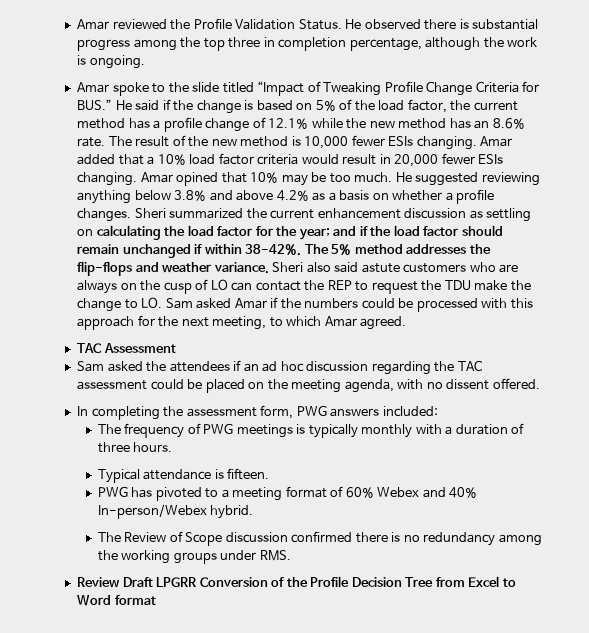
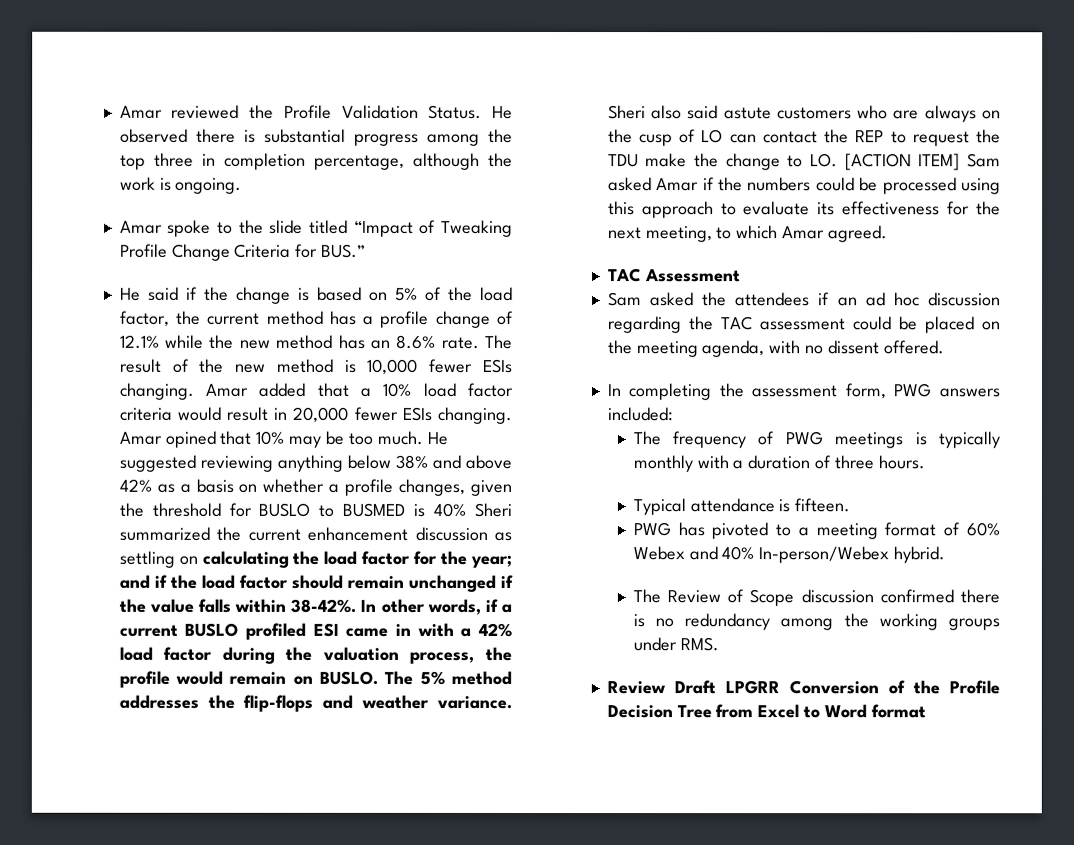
(113, 104) none -> (367, 250) //
[174,190,207,201] 3.8% -> [394,454,428,469] 38%
[276,190,309,201] 4.2% -> [118,478,152,492] 42%
[77,208,132,222] changes. -> [398,478,513,496] [118,502,467,517] changes, given the threshold for BUSLO to BUSMED is 40%
[204,244,302,256] within 38-42%. -> [118,598,513,615] [118,622,512,640] [118,646,513,664] [118,670,379,688] the value falls within 38-42%. In other words, if a current BUSLO profiled ESI came in with a 42% load factor during the valuation process, the profile would remain on BUSLO.
(163, 302) none -> [844,153,961,171] [ACTION ITEM]
[481,298,508,309] with -> [961,178,1001,195] using
(135, 323) none -> [720,201,941,216] to evaluate its effectiveness

